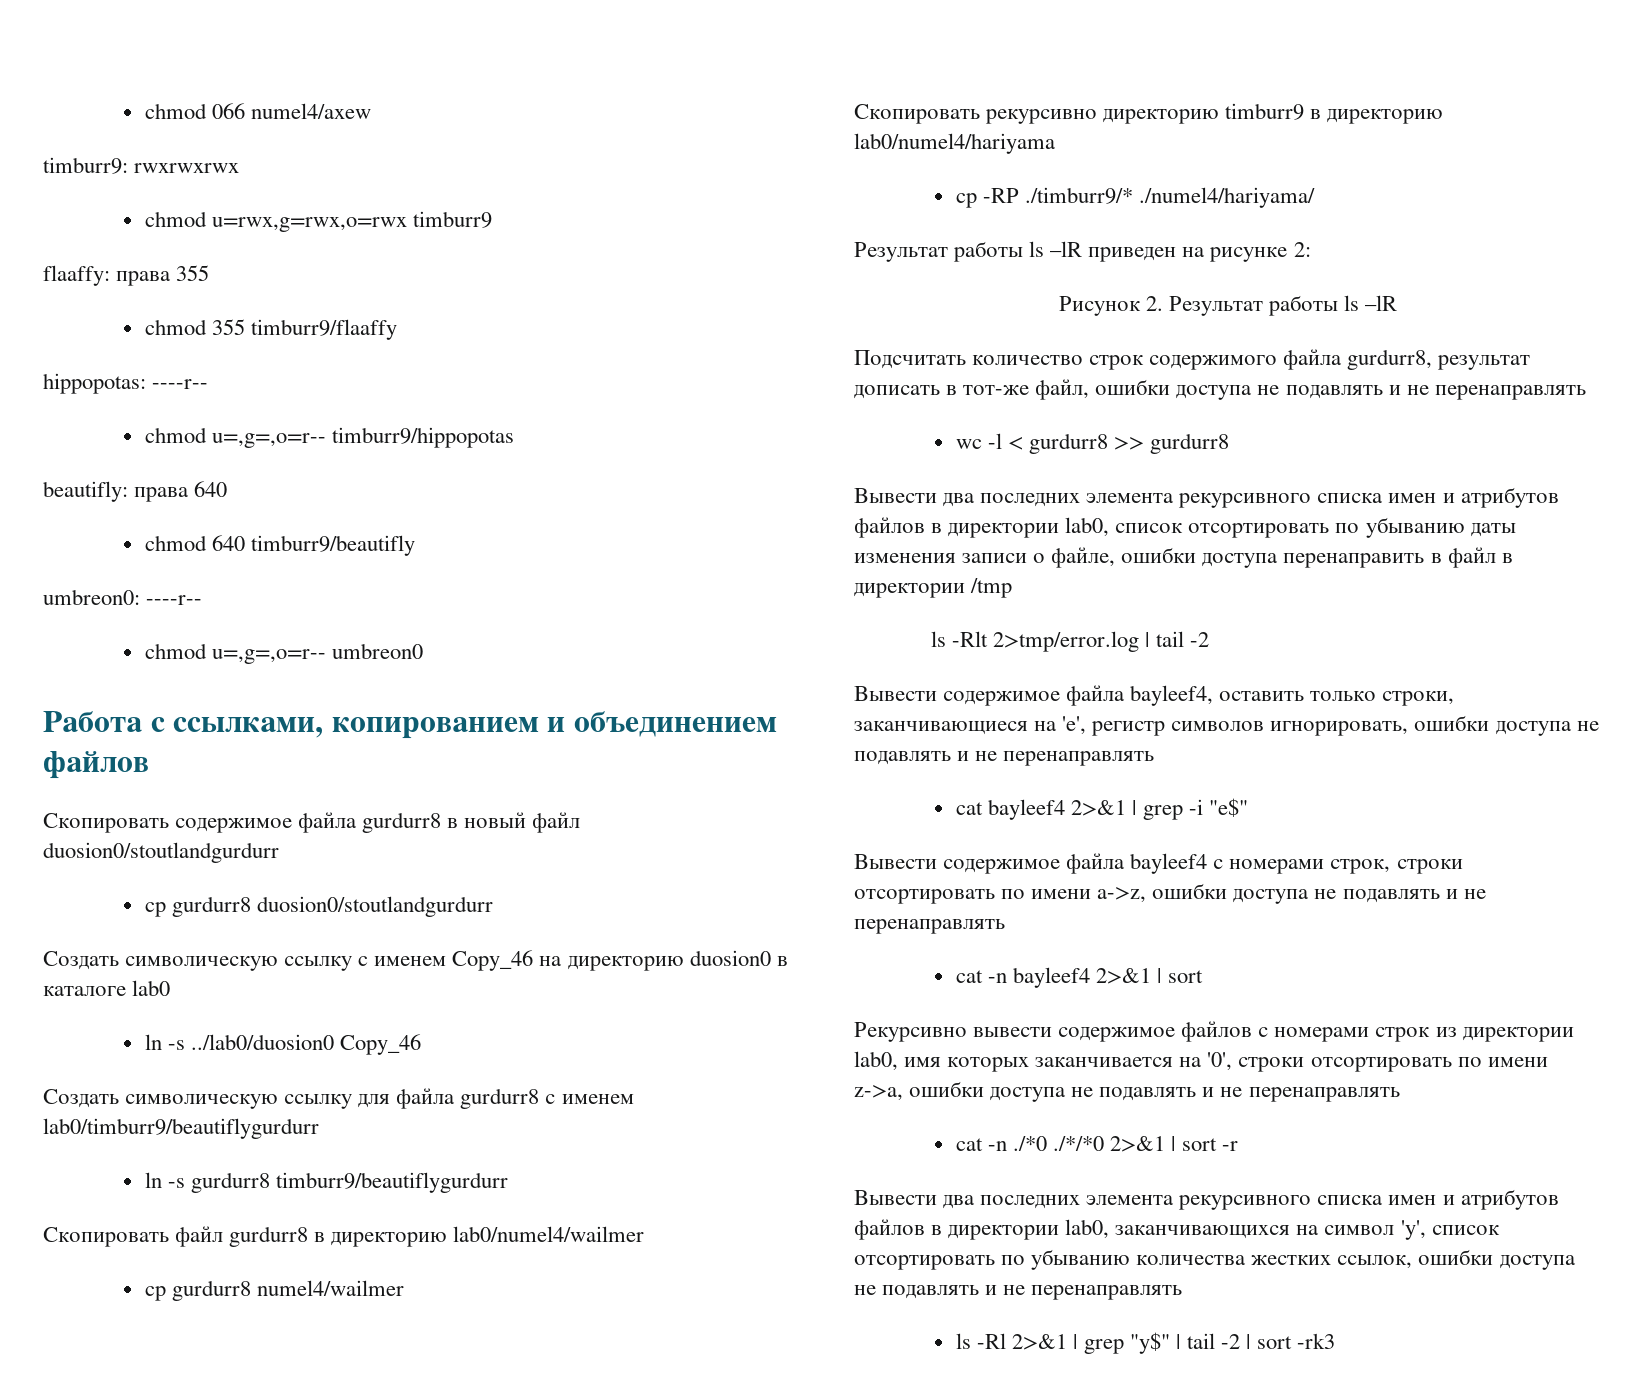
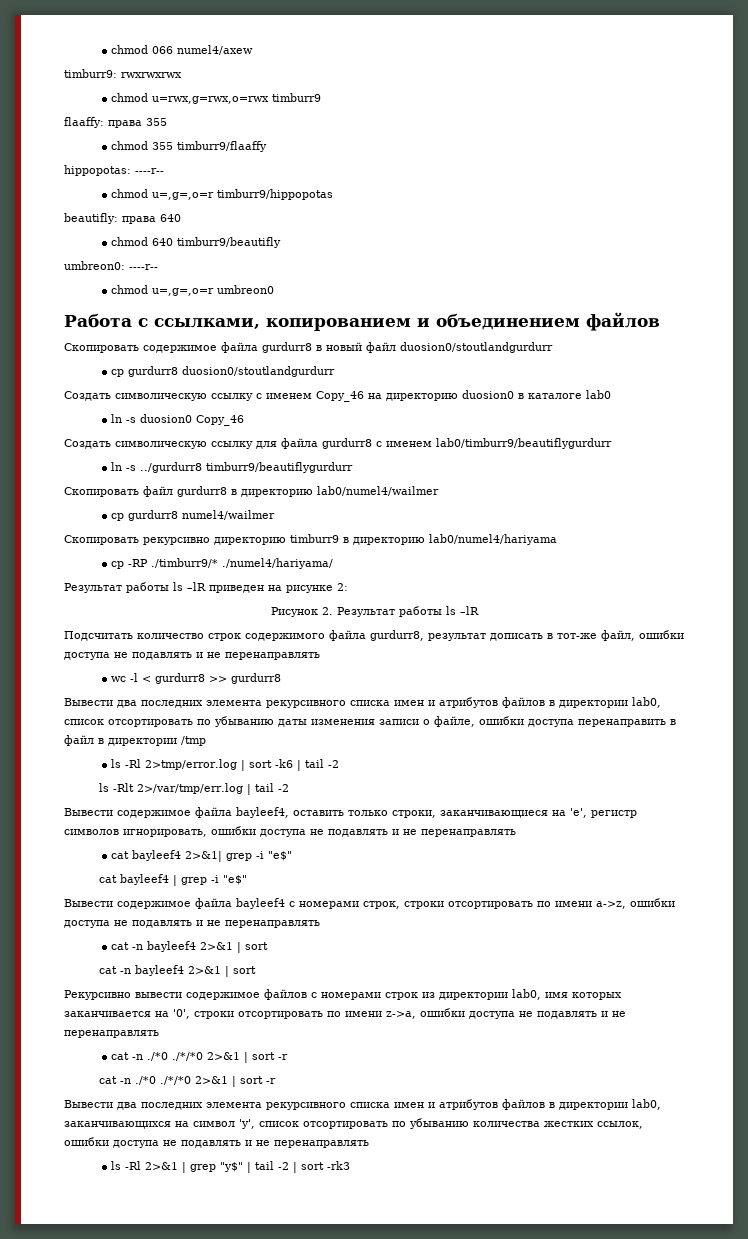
[211,433,326,448] u=,g=,o=r-- -> [152,192,215,200] u=,g=,o=r
[211,649,326,664] u=,g=,o=r-- -> [152,288,215,296] u=,g=,o=r
[190,1034,334,1050] ../lab0/duosion0 -> [140,414,193,423] duosion0
[190,1172,270,1193] gurdurr8 -> [140,462,203,473] ../gurdurr8
(1013, 588) none -> [111,759,340,771] // ls -Rl 2>tmp/error.log | sort -k6 | tail -2
[992,631,1139,652] 2>tmp/error.log -> [137,783,244,794] 2>/var/tmp/err.log
[1070,800,1126,816] 2>&1 -> [185,851,293,862] [99,874,170,885] 2>&1| grep -i "e$" // cat bayleef4
(1203, 976) none -> [99,965,257,977] // cat -n bayleef4 2>&1 | sort
(1239, 1146) none -> [99,1076,277,1087] // cat -n ./*0 ./*/*0 2>&1 | sort -r

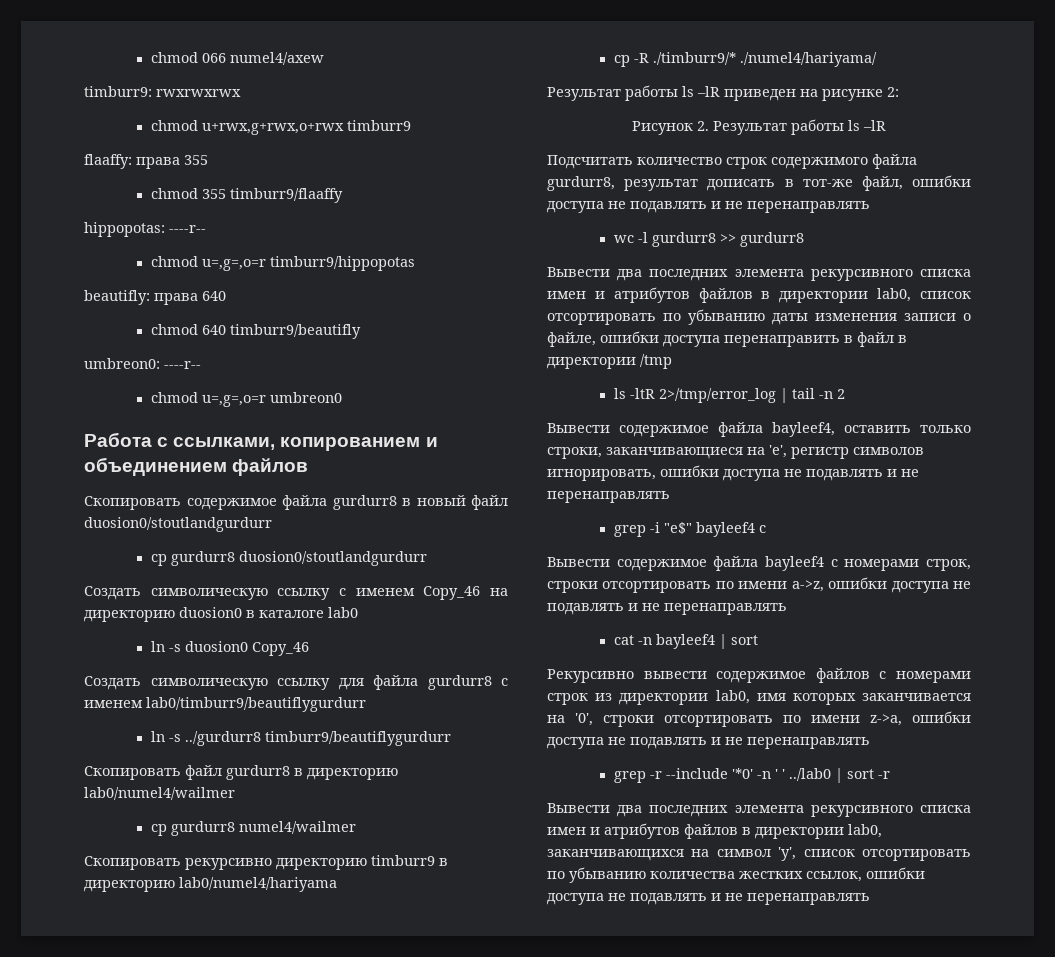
[152,96,270,104] u=rwx,g=rwx,o=rwx -> [201,123,344,135] u+rwx,g+rwx,o+rwx
[128,559,149,567] -RP -> [633,53,649,63] -R
[142,676,152,682] < -> (648, 237) none
[125,759,340,771] [99,783,290,795] -Rl 2>tmp/error.log | sort -k6 | tail -2 // ls -Rlt 2>/var/tmp/err.log | tail -2 -> [629,388,845,403] -ltR 2>/tmp/error_log | tail -n 2
[111,850,293,862] [99,874,248,886] cat bayleef4 2>&1| grep -i "e$" // cat bayleef4 | grep -i "e$" -> [613,522,766,537] grep -i "e$" bayleef4 c
[200,942,269,953] [99,965,222,976] 2>&1 | sort // cat -n bayleef4 2>&1 -> (715, 641) none
[111,1052,289,1063] [99,1076,229,1085] cat -n ./*0 ./*/*0 2>&1 | sort -r // cat -n ./*0 ./*/*0 2>&1 -> [613,768,831,783] grep -r --include '*0' -n ' ' ../lab0
[111,1161,351,1173] // ls -Rl 2>&1 | grep "y$" | tail -2 | sort -rk3 -> (870, 899) none

